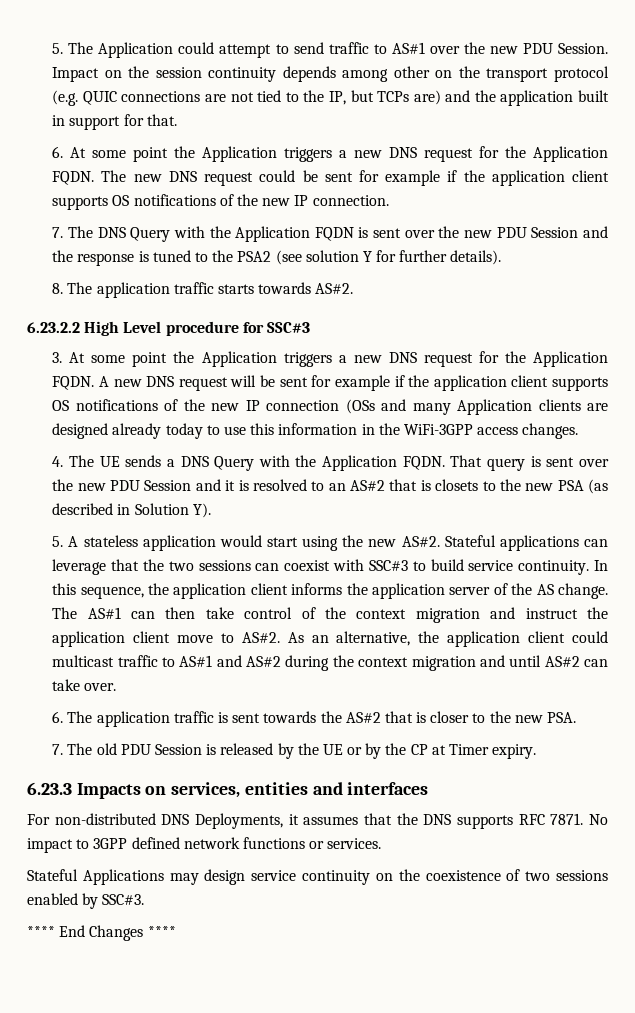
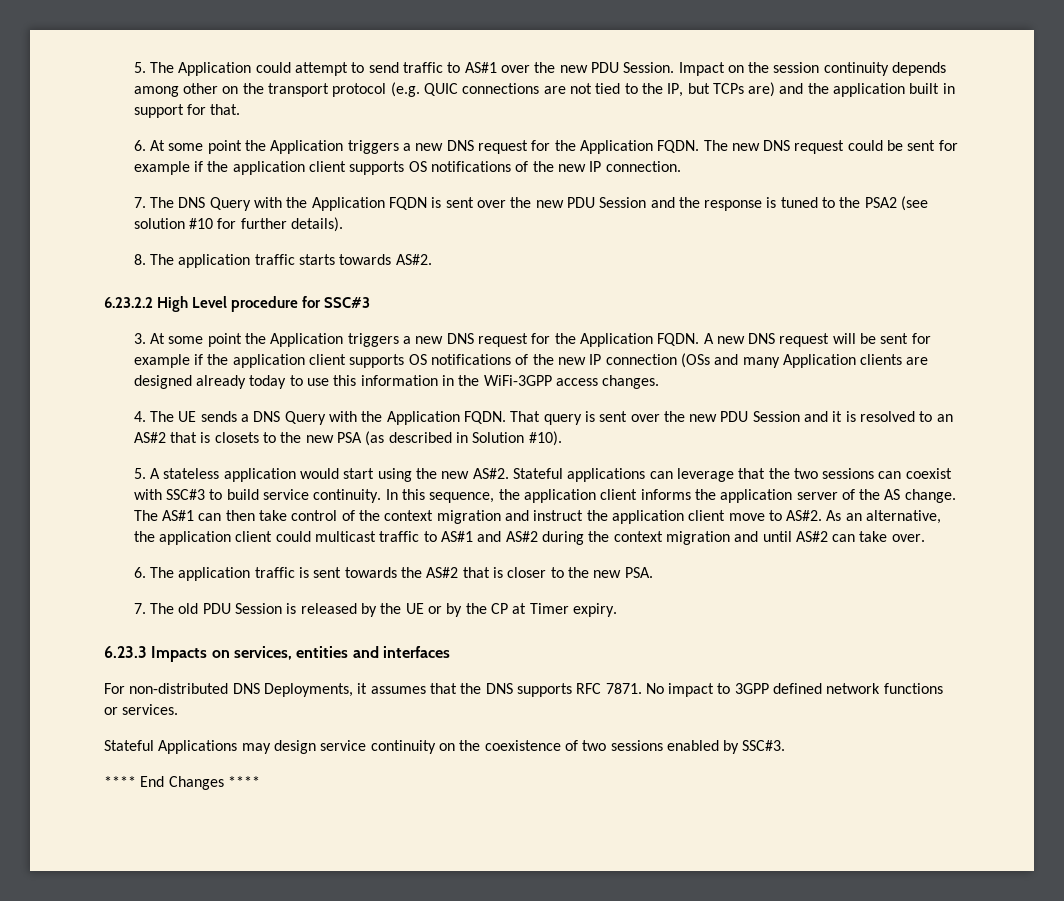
[362,251,372,262] Y -> [189,218,214,229] #10
[192,503,211,518] Y). -> [528,431,562,446] #10).

